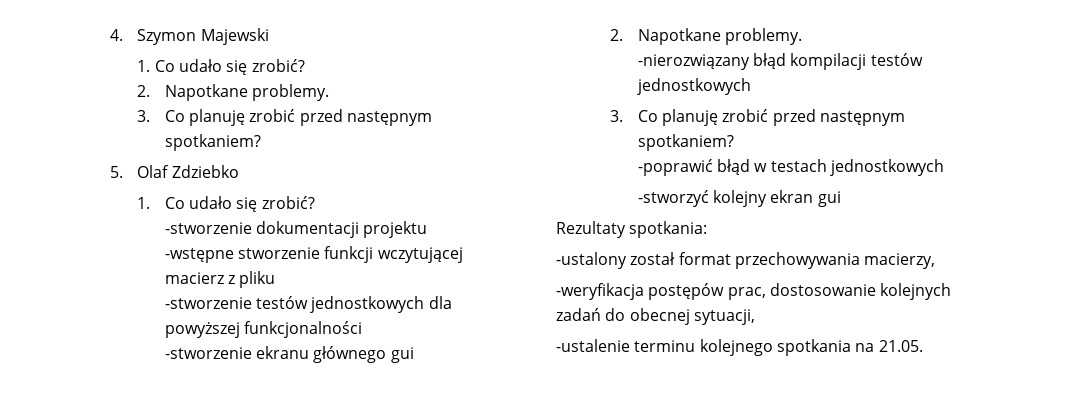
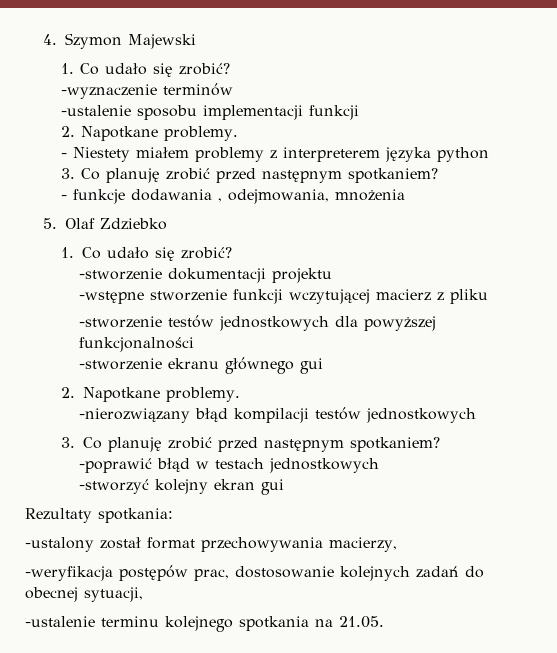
[137,84,329,101] [137,109,432,126] [164,134,261,151] 2. Napotkane problemy. // 3. Co planuję zrobić przed następnym spotkaniem? -> [60,83,233,99] [60,105,359,120] [60,126,238,141] [60,147,489,162] [60,168,438,183] [60,189,405,204] -wyznaczenie terminów // -ustalenie sposobu implementacji funkcji // 2. Napotkane problemy. // - Niestety miałem problemy z interpreterem języka python // 3. Co planuję zrobić przed następnym spotkaniem? // - funkcje dodawania , odejmowania, mnożenia

